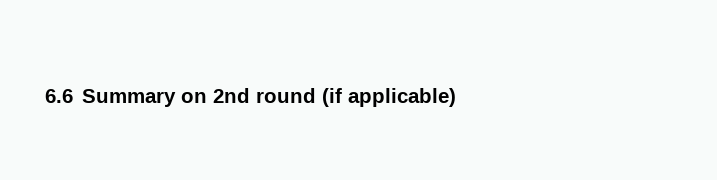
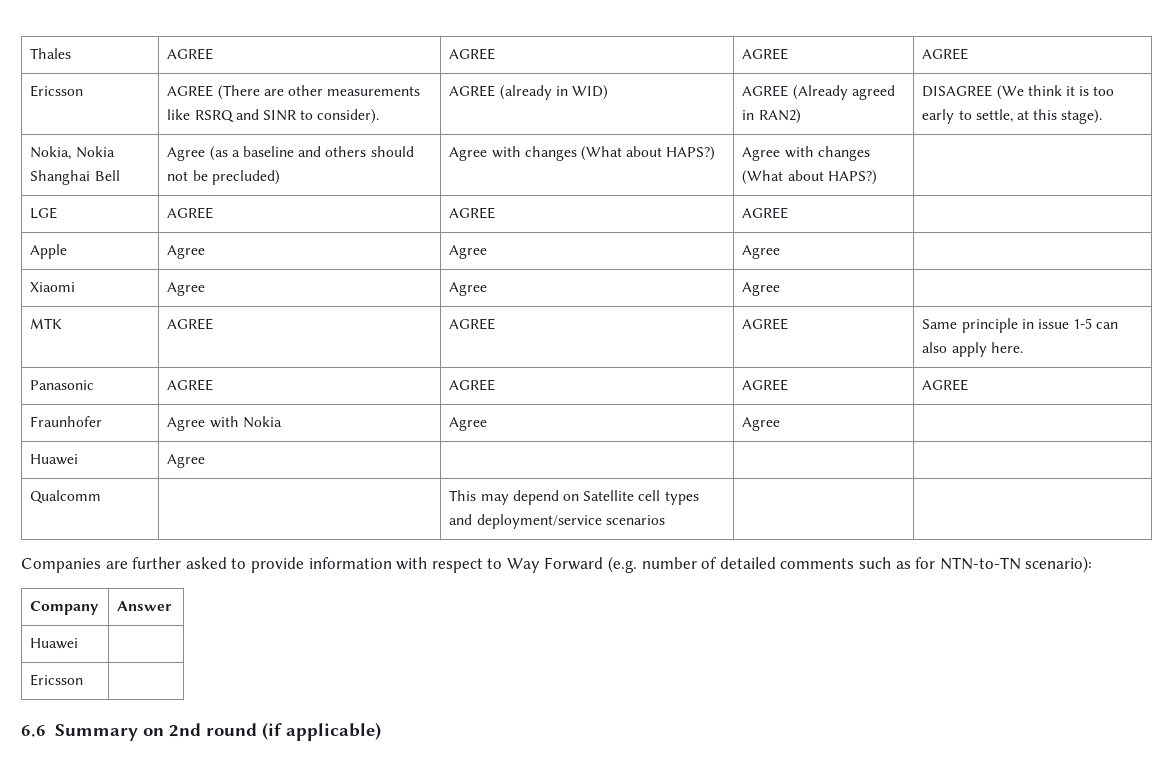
(45, 96) none -> [30,48,72,59] [167,48,214,60] [449,48,496,60] [742,48,789,60] [922,48,969,60] [30,85,84,97] [167,85,421,100] [167,109,380,124] [449,85,608,100] [742,85,895,100] [742,109,801,124] [922,85,1115,100] [922,109,1103,124] [30,146,115,160] [30,170,120,185] [167,146,414,161] [167,170,280,185] [449,146,716,161] [742,146,870,161] [742,170,877,185] [30,207,58,219] [167,207,214,219] [449,207,496,219] [742,207,789,219] [30,244,68,259] [167,245,206,259] [449,245,488,259] [742,245,781,259] [30,282,76,292] [167,282,206,296] [449,282,488,296] [742,282,781,296] [30,318,63,329] [167,318,214,330] [449,318,496,330] [742,318,789,330] [922,318,1119,333] [922,342,1023,357] [30,380,95,390] [167,379,214,391] [449,379,496,391] [742,379,789,391] [922,379,969,391] [30,416,103,427] [167,416,282,431] [449,417,488,431] [742,417,781,431] [30,454,79,465] [167,454,206,468] [30,490,102,504] [449,490,699,505] [449,514,665,529] [21,556,1093,573] [30,601,100,615] [117,601,173,611] [30,638,79,649] [30,674,84,686] Thales | AGREE | AGREE | AGREE | AGREE // Ericsson | AGREE (There are other measurements like RSRQ and SINR to consider). | AGREE (already in WID) | AGREE (Already agreed in RAN2) | DISAGREE (We think it is too early to settle, at this stage). // Nokia, Nokia Shanghai Bell | Agree (as a baseline and others should not be precluded) | Agree with changes (What about HAPS?) | Agree with changes (What about HAPS?) | // LGE | AGREE | AGREE | AGREE | // Apple | Agree | Agree | Agree | // Xiaomi | Agree | Agree | Agree | // MTK | AGREE | AGREE | AGREE | Same principle in issue 1-5 can also apply here. // Panasonic | AGREE | AGREE | AGREE | AGREE // Fraunhofer | Agree with Nokia | Agree | Agree | // Huawei | Agree | | | // Qualcomm | | This may depend on Satellite cell types and deployment/service scenarios | | // Companies are further asked to provide information with respect to Way Forward (e.g. number of detailed comments such as for NTN-to-TN scenario): // Company | Answer // Huawei | // Ericsson | //

